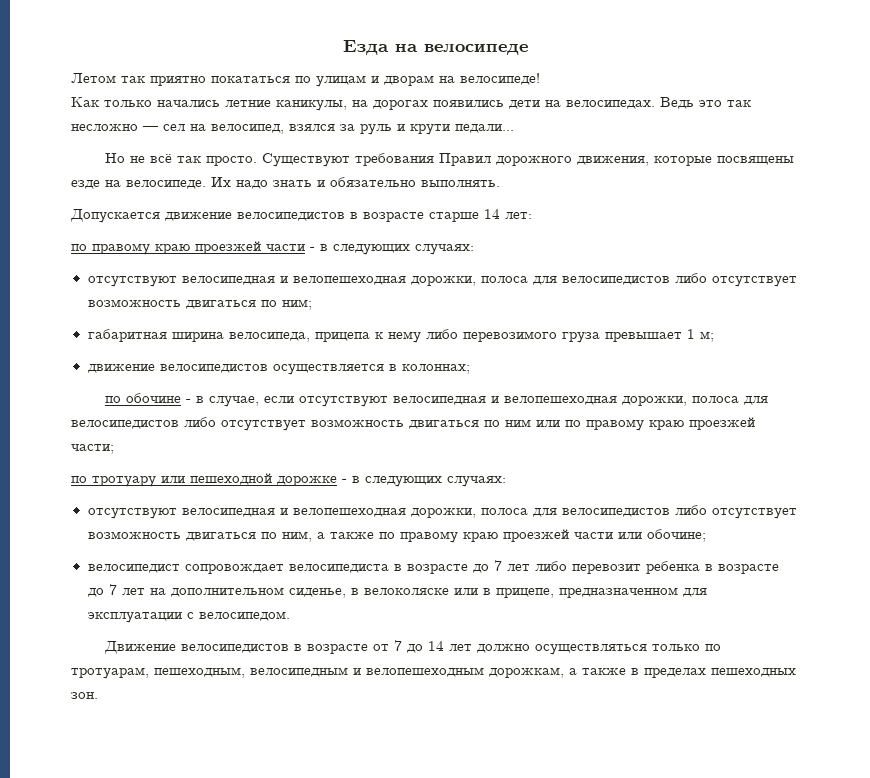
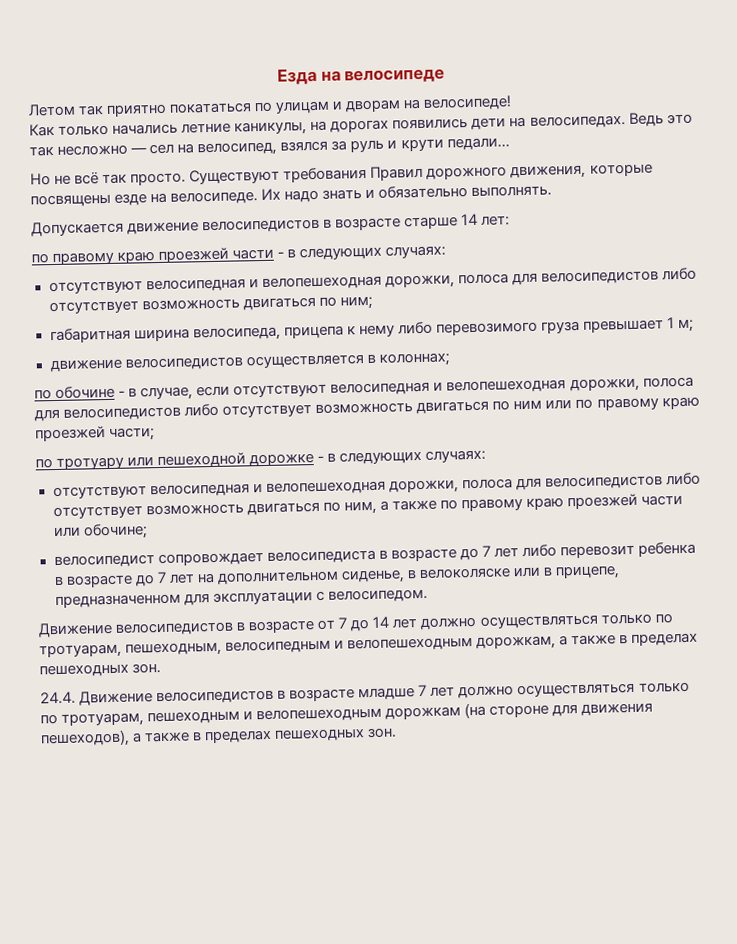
(98, 695) none -> [40,681,690,706] [40,702,654,727] [40,727,398,748] // 24.4. Движение велосипедистов в возрасте младше 7 лет должно осуществляться только по тротуарам, пешеходным и велопешеходным дорожкам (на стороне для движения пешеходов), а также в пределах пешеходных зон.

